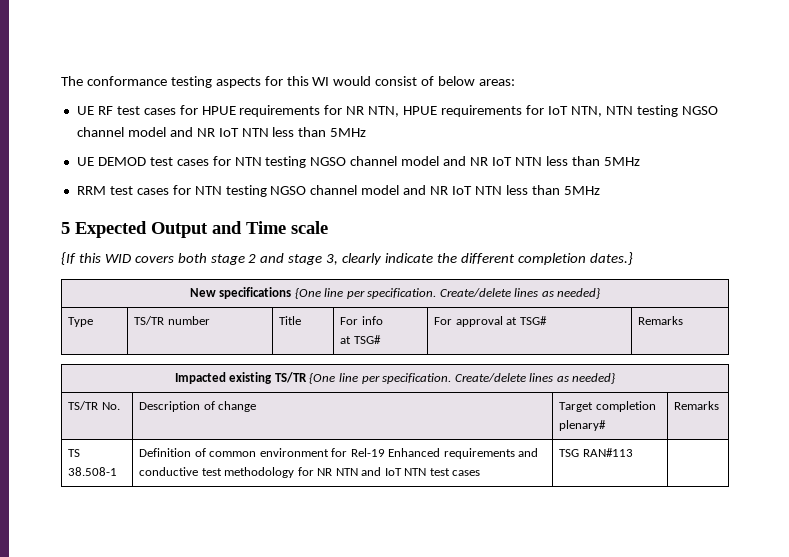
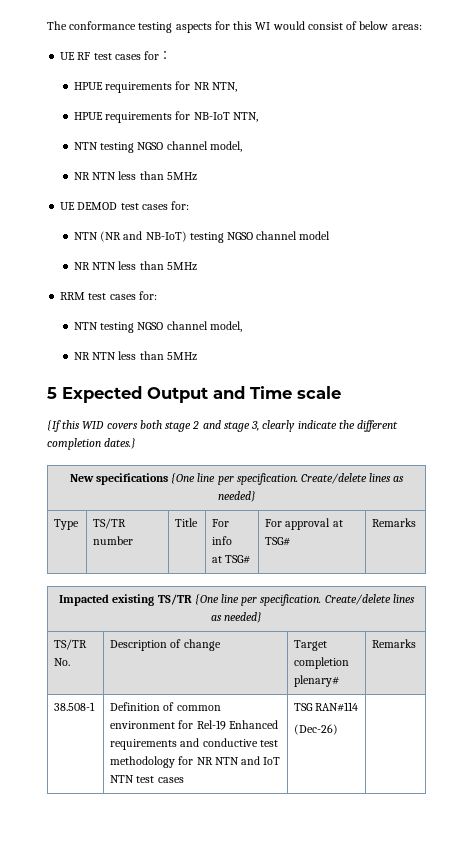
(198, 110) none -> [159,51,172,60] ： //
[403,105,718,117] [76,127,239,137] HPUE requirements for IoT NTN, NTN testing NGSO channel model and NR IoT -> [73,111,258,123] [73,141,242,153] [73,172,90,180] // HPUE requirements for NB-IoT NTN, // NTN testing NGSO channel model, // NR
[212,156,512,168] for NTN testing NGSO channel model and NR IoT -> [171,201,190,210] [73,231,331,243] [73,262,90,270] for: // NTN (NR and NB-IoT) testing NGSO channel model // NR
[172,185,473,197] for NTN testing NGSO channel model and NR IoT -> [138,291,157,300] [73,321,242,333] [73,352,90,360] for: // NTN testing NGSO channel model, // NR
[68,449,81,457] TS -> (417, 643) none
[582,448,633,457] RAN#113 -> [315,702,359,712] [294,724,339,735] RAN#114 // (Dec-26)

